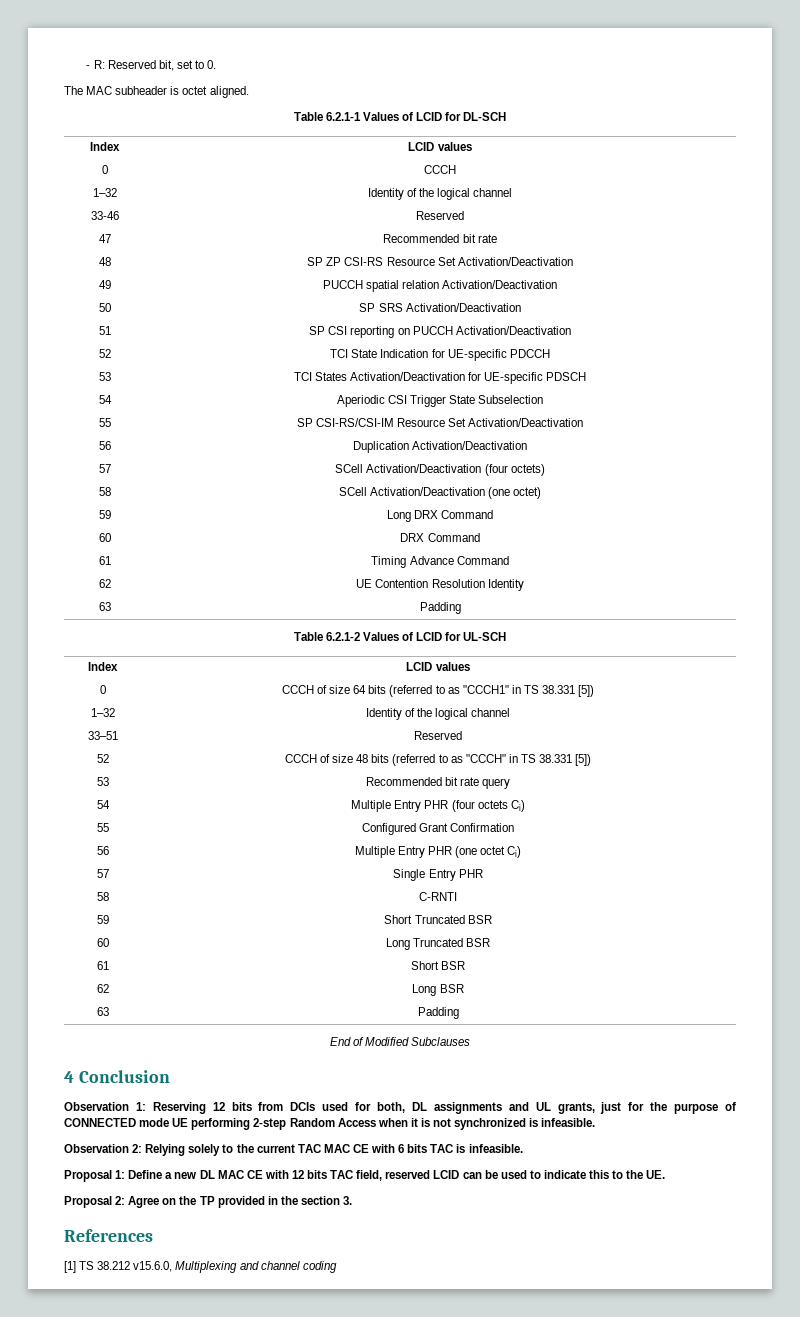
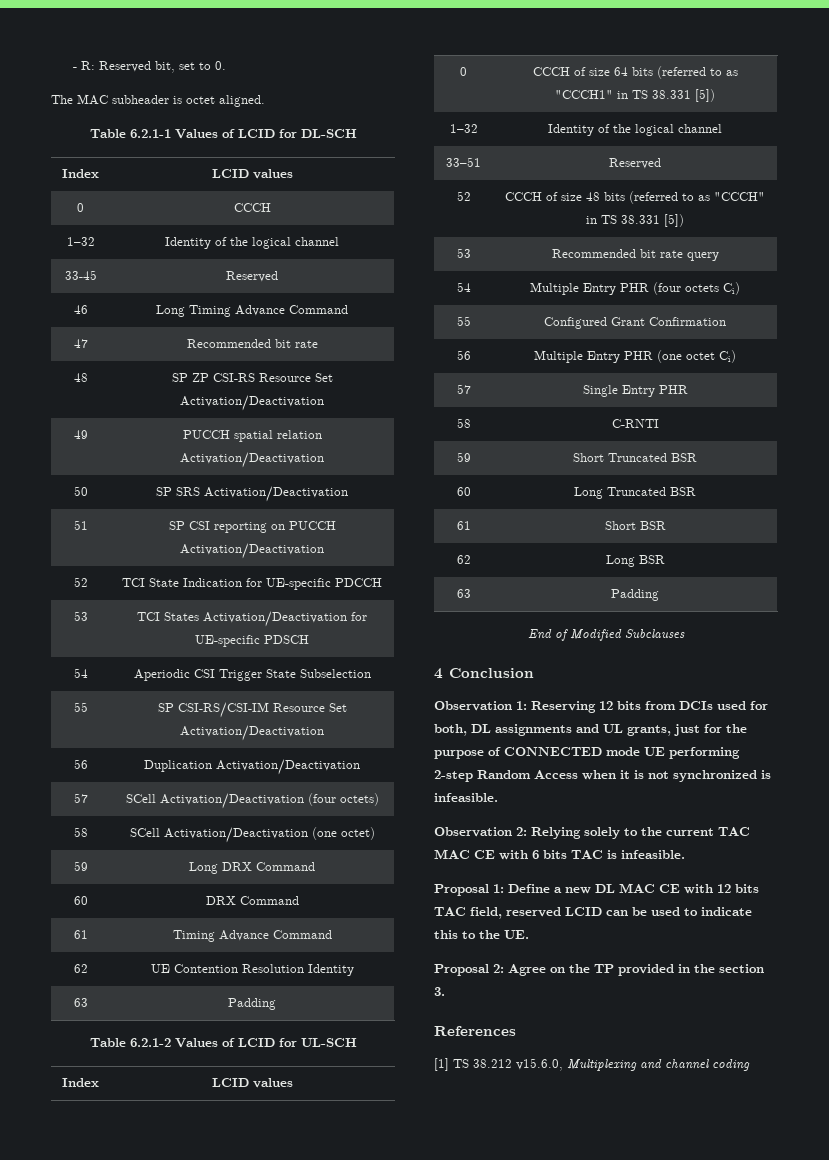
[90,211,119,220] [416,211,464,220] 33-46 | Reserved -> [64,270,97,280] [226,271,278,282] [73,305,88,314] [156,305,348,317] 33-45 | Reserved // 46 | Long Timing Advance Command

